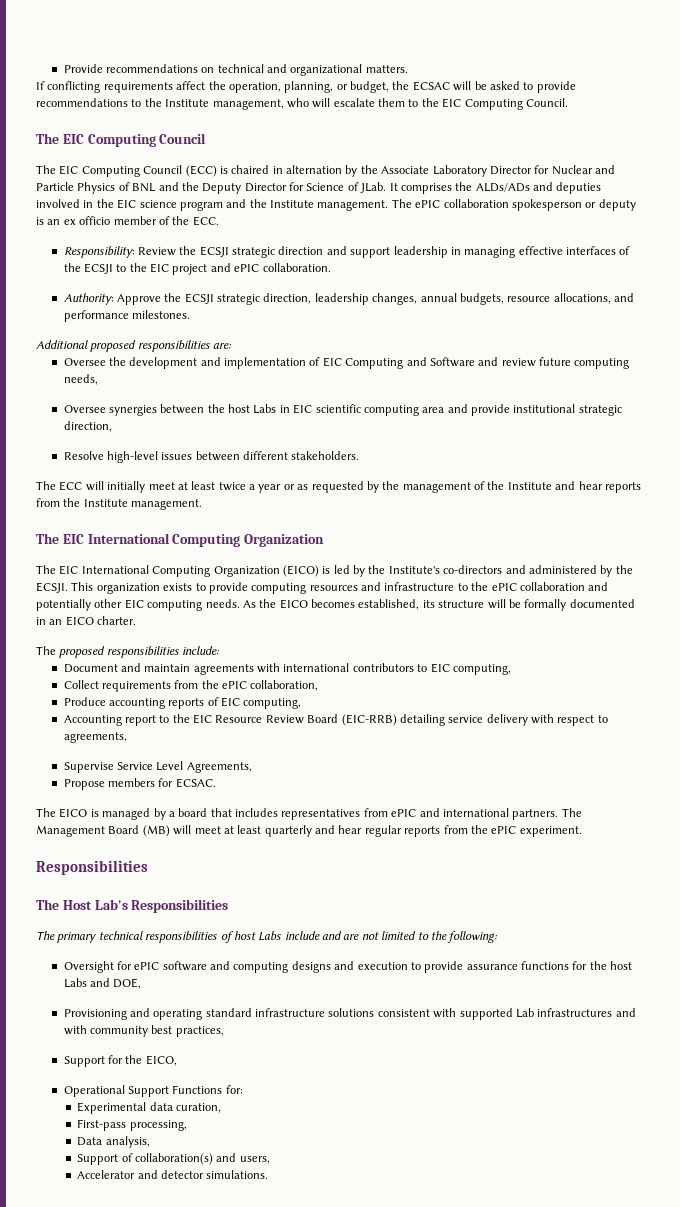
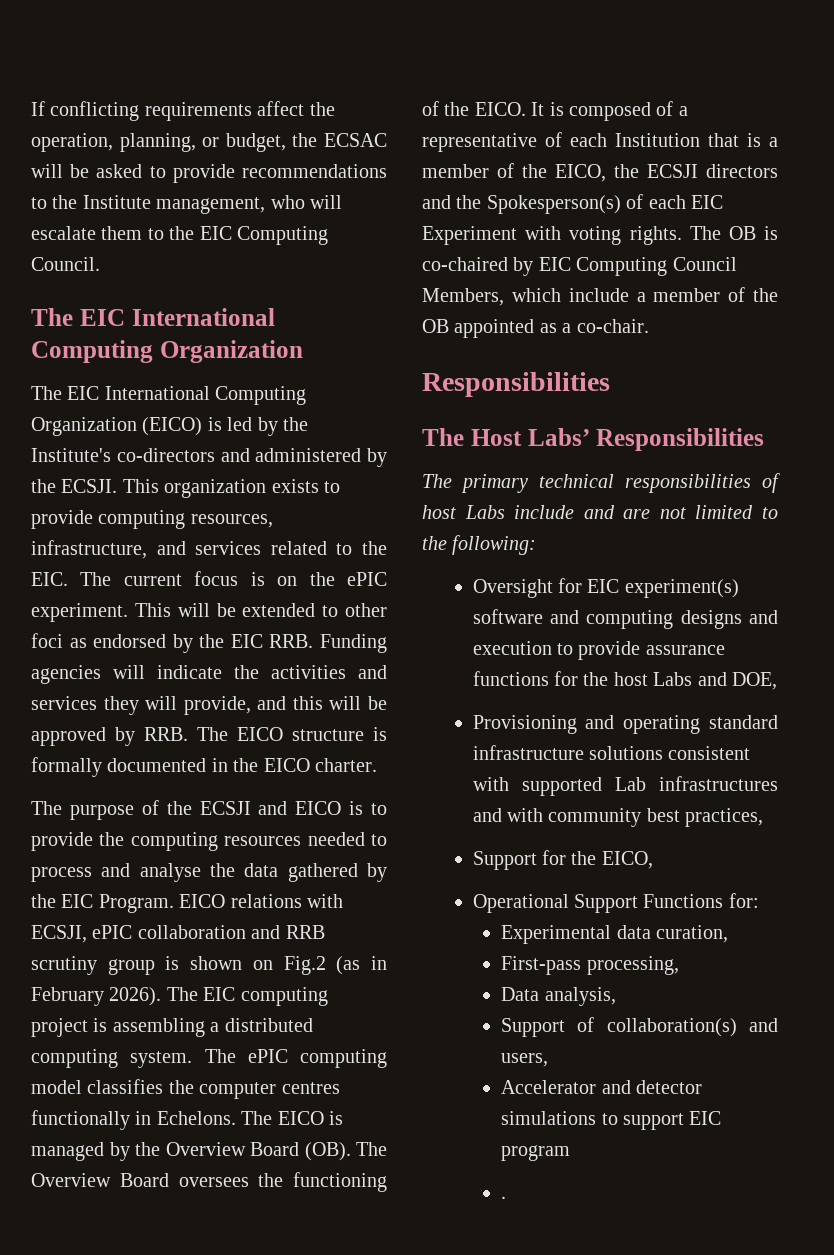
[63,64,408,76] Provide recommendations on technical and organizational matters. // -> (31, 108) none
[36,133,207,147] [36,165,615,177] [36,182,602,194] [36,199,636,211] [36,216,219,226] [63,246,631,258] [63,263,331,275] [63,293,635,305] [63,310,190,322] [36,340,233,352] [63,357,630,369] [63,374,98,385] [63,404,622,416] [63,421,112,432] [63,451,360,463] [36,481,641,493] [36,498,203,510] // The EIC Computing Council // The EIC Computing Council (ECC) is chaired in alternation by the Associate Laboratory Director for Nuclear and Particle Physics of BNL and the Deputy Director for Science of JLab. It comprises the ALDs/ADs and deputies involved in the EIC science program and the Institute management. The ePIC collaboration spokesperson or deputy is an ex officio member of the ECC. // Responsibility: Review the ECSJI strategic direction and support leadership in managing effective interfaces of the ECSJI to the EIC project and ePIC collaboration. // Authority: Approve the ECSJI strategic direction, leadership changes, annual budgets, resource allocations, and performance milestones. // Additional proposed responsibilities are: // Oversee the development and implementation of EIC Computing and Software and review future computing needs, // Oversee synergies between the host Labs in EIC scientific computing area and provide institutional strategic direction, // Resolve high-level issues between different stakeholders. // The ECC will initially meet at least twice a year or as requested by the management of the Institute and hear reports from the Institute management. -> (100, 264) none
[309,582,609,591] [36,599,521,611] resources and infrastructure to the ePIC collaboration and potentially other EIC computing needs. As the EICO becomes established, its structure will be -> [190,514,273,528] [31,540,387,559] [31,571,387,586] [31,603,387,622] [31,633,387,653] [31,665,387,684] [31,696,387,715] [31,727,387,746] resources, infrastructure, and services related to the EIC. The current focus is on the ePIC experiment. This will be extended to other foci as endorsed by the EIC RRB. Funding agencies will indicate the activities and services they will provide, and this will be approved by RRB. The EICO structure is
[49,619,63,625] an -> [233,758,259,772] the
[59,646,221,658] [63,663,511,675] [63,680,319,692] [63,697,302,709] [63,714,608,726] [63,732,127,743] [63,761,252,773] [63,778,216,790] proposed responsibilities include: // Document and maintain agreements with international contributors to EIC computing, // Collect requirements from the ePIC collaboration, // Produce accounting reports of EIC computing, // Accounting report to the EIC Resource Review Board (EIC-RRB) detailing service delivery with respect to agreements, // Supervise Service Level Agreements, // Propose members for ECSAC. // -> [69,800,387,820] [31,832,387,851] [31,863,387,882] [31,894,343,913] [31,925,325,943] [31,956,387,975] [31,987,328,1006] [31,1018,313,1037] [31,1049,387,1068] [31,1079,340,1099] [31,1110,236,1130] purpose of the ECSJI and EICO is to provide the computing resources needed to process and analyse the data gathered by the EIC Program. EICO relations with ECSJI, ePIC collaboration and RRB scrutiny group is shown on Fig.2 (as in February 2026). The EIC computing project is assembling a distributed computing system. The ePIC computing model classifies the computer centres functionally in Echelons.
[168,808,582,820] [36,825,582,837] a board that includes representatives from ePIC and international partners. The Management Board (MB) will meet at least quarterly and hear regular reports from the ePIC experiment. -> [135,1142,387,1161] [31,1172,387,1192] [422,101,688,121] [422,132,778,152] [422,163,778,182] [422,194,723,214] [422,226,779,245] [422,257,737,276] [422,287,778,306] [422,319,649,338] the Overview Board (OB). The Overview Board oversees the functioning of the EICO. It is composed of a representative of each Institution that is a member of the EICO, the ECSJI directors and the Spokesperson(s) of each EIC Experiment with voting rights. The OB is co-chaired by EIC Computing Council Members, which include a member of the OB appointed as a co-chair.
[94,899,128,910] Lab's -> [527,428,590,446] Labs’
[134,962,160,970] ePIC -> [587,579,739,598] EIC experiment(s)
[206,1170,269,1179] simulations. -> [501,1111,722,1130] [501,1145,571,1161] [501,1196,507,1199] simulations to support EIC program // .

